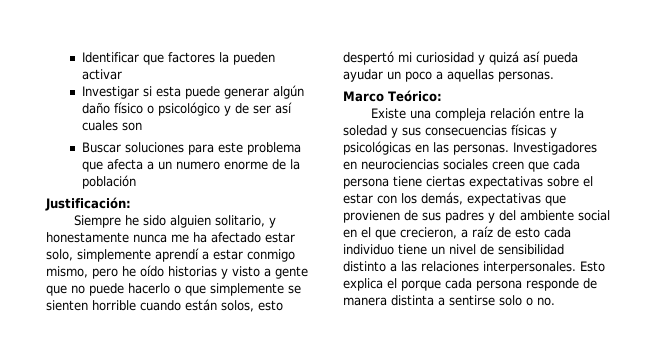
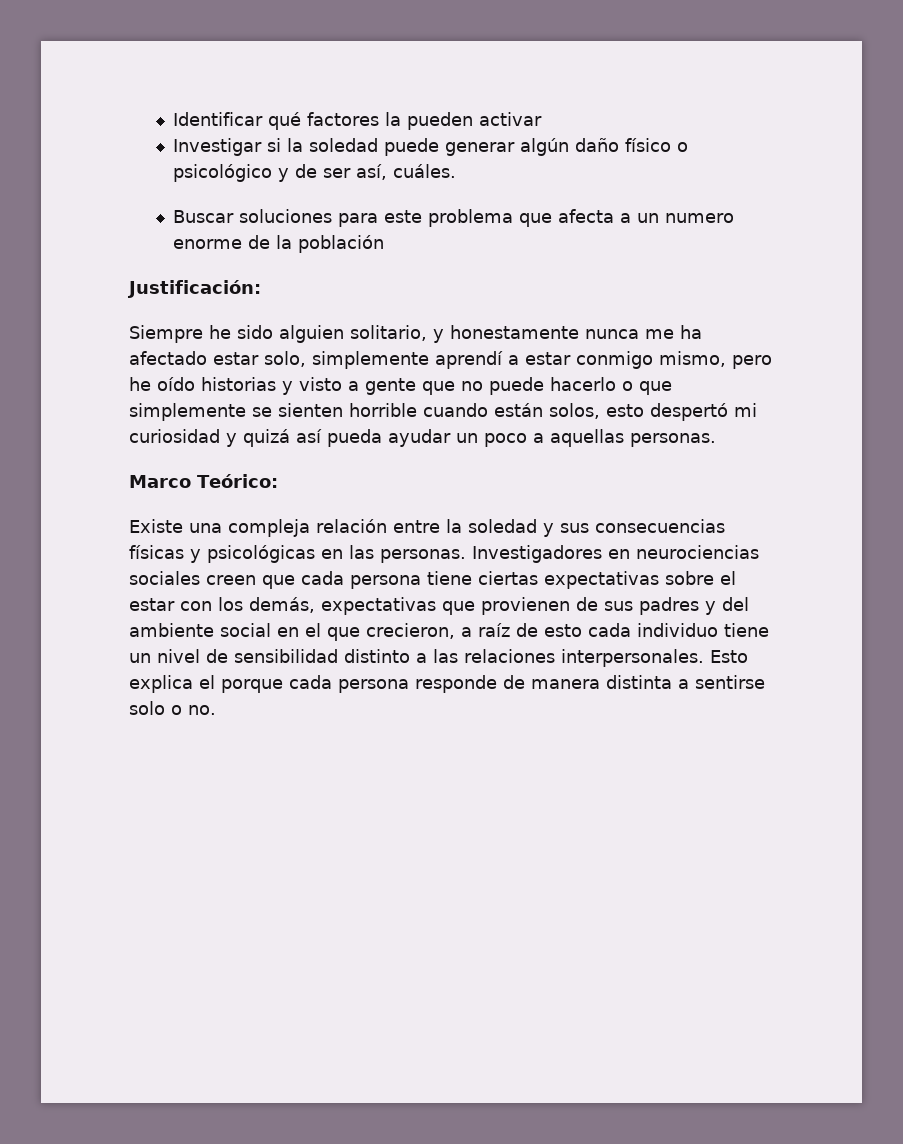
[143,54,165,65] que -> [267,112,301,130] qué
[156,86,182,97] esta -> [286,138,378,152] la soledad
[275,102,293,114] [82,120,143,131] así cuales son -> [355,164,456,180] así, cuáles.

